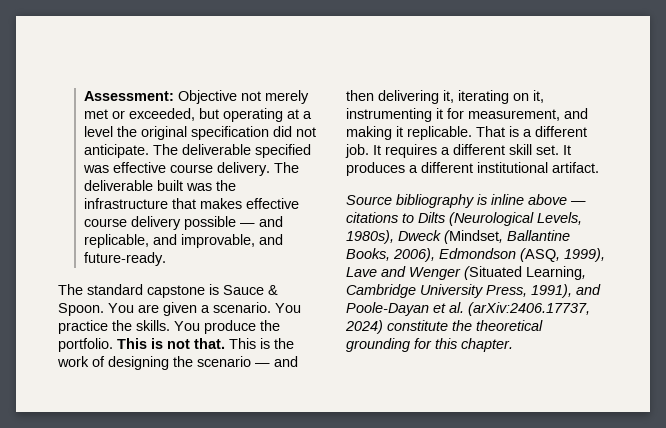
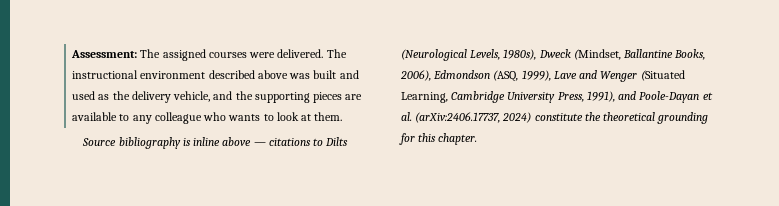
[178,90,310,104] [84,108,313,122] [84,126,317,140] [84,144,312,158] [83,162,300,176] [84,180,237,191] [84,198,300,209] [84,216,284,230] [84,234,284,248] [84,252,167,266] [58,284,278,298] [58,302,301,316] [58,320,280,334] [58,338,294,352] [57,356,298,370] [346,90,544,104] [346,108,588,122] [346,126,587,140] [345,144,571,158] [346,162,599,176] Objective not merely met or exceeded, but operating at a level the original specification did not anticipate. The deliverable specified was effective course delivery. The deliverable built was the infrastructure that makes effective course delivery possible — and replicable, and improvable, and future-ready. // The standard capstone is Sauce & Spoon. You are given a scenario. You practice the skills. You produce the portfolio. This is not that. This is the work of designing the scenario — and then delivering it, iterating on it, instrumenting it for measurement, and making it replicable. That is a different job. It requires a different skill set. It produces a different institutional artifact. -> [140,49,347,61] [72,70,359,79] [72,91,363,103] [72,112,343,124] The assigned courses were delivered. The instructional environment described above was built and used as the delivery vehicle, and the supporting pieces are available to any colleague who wants to look at them.

